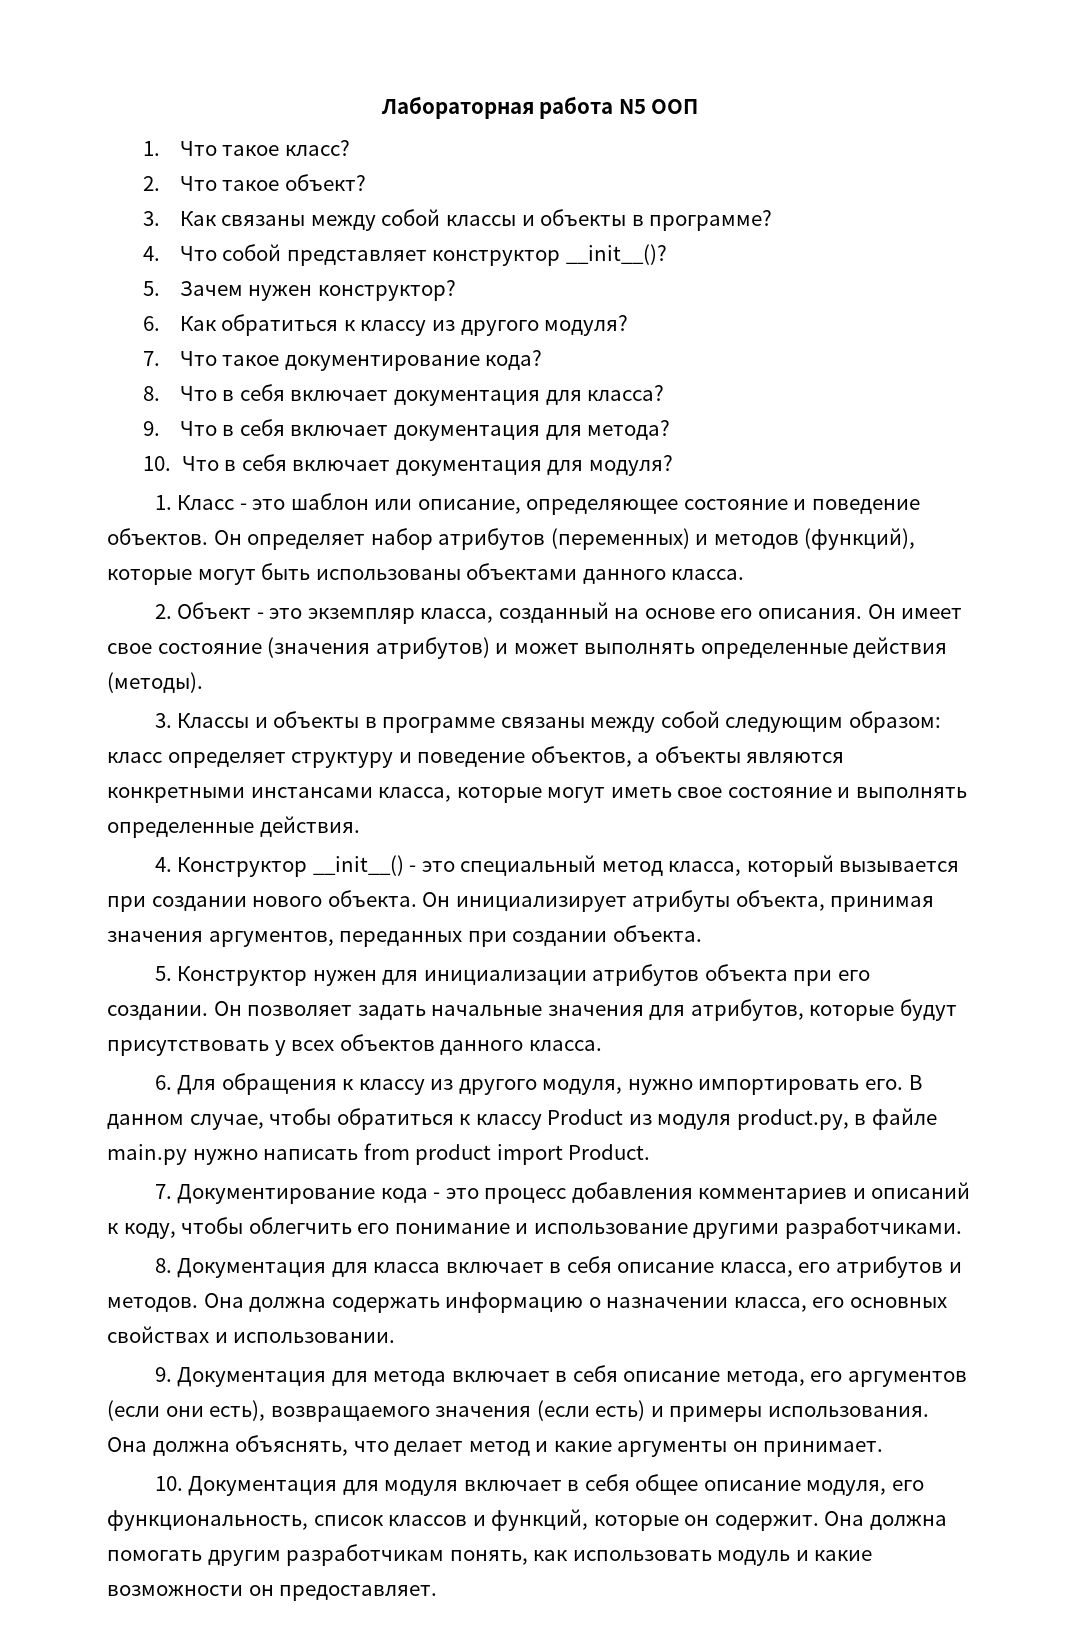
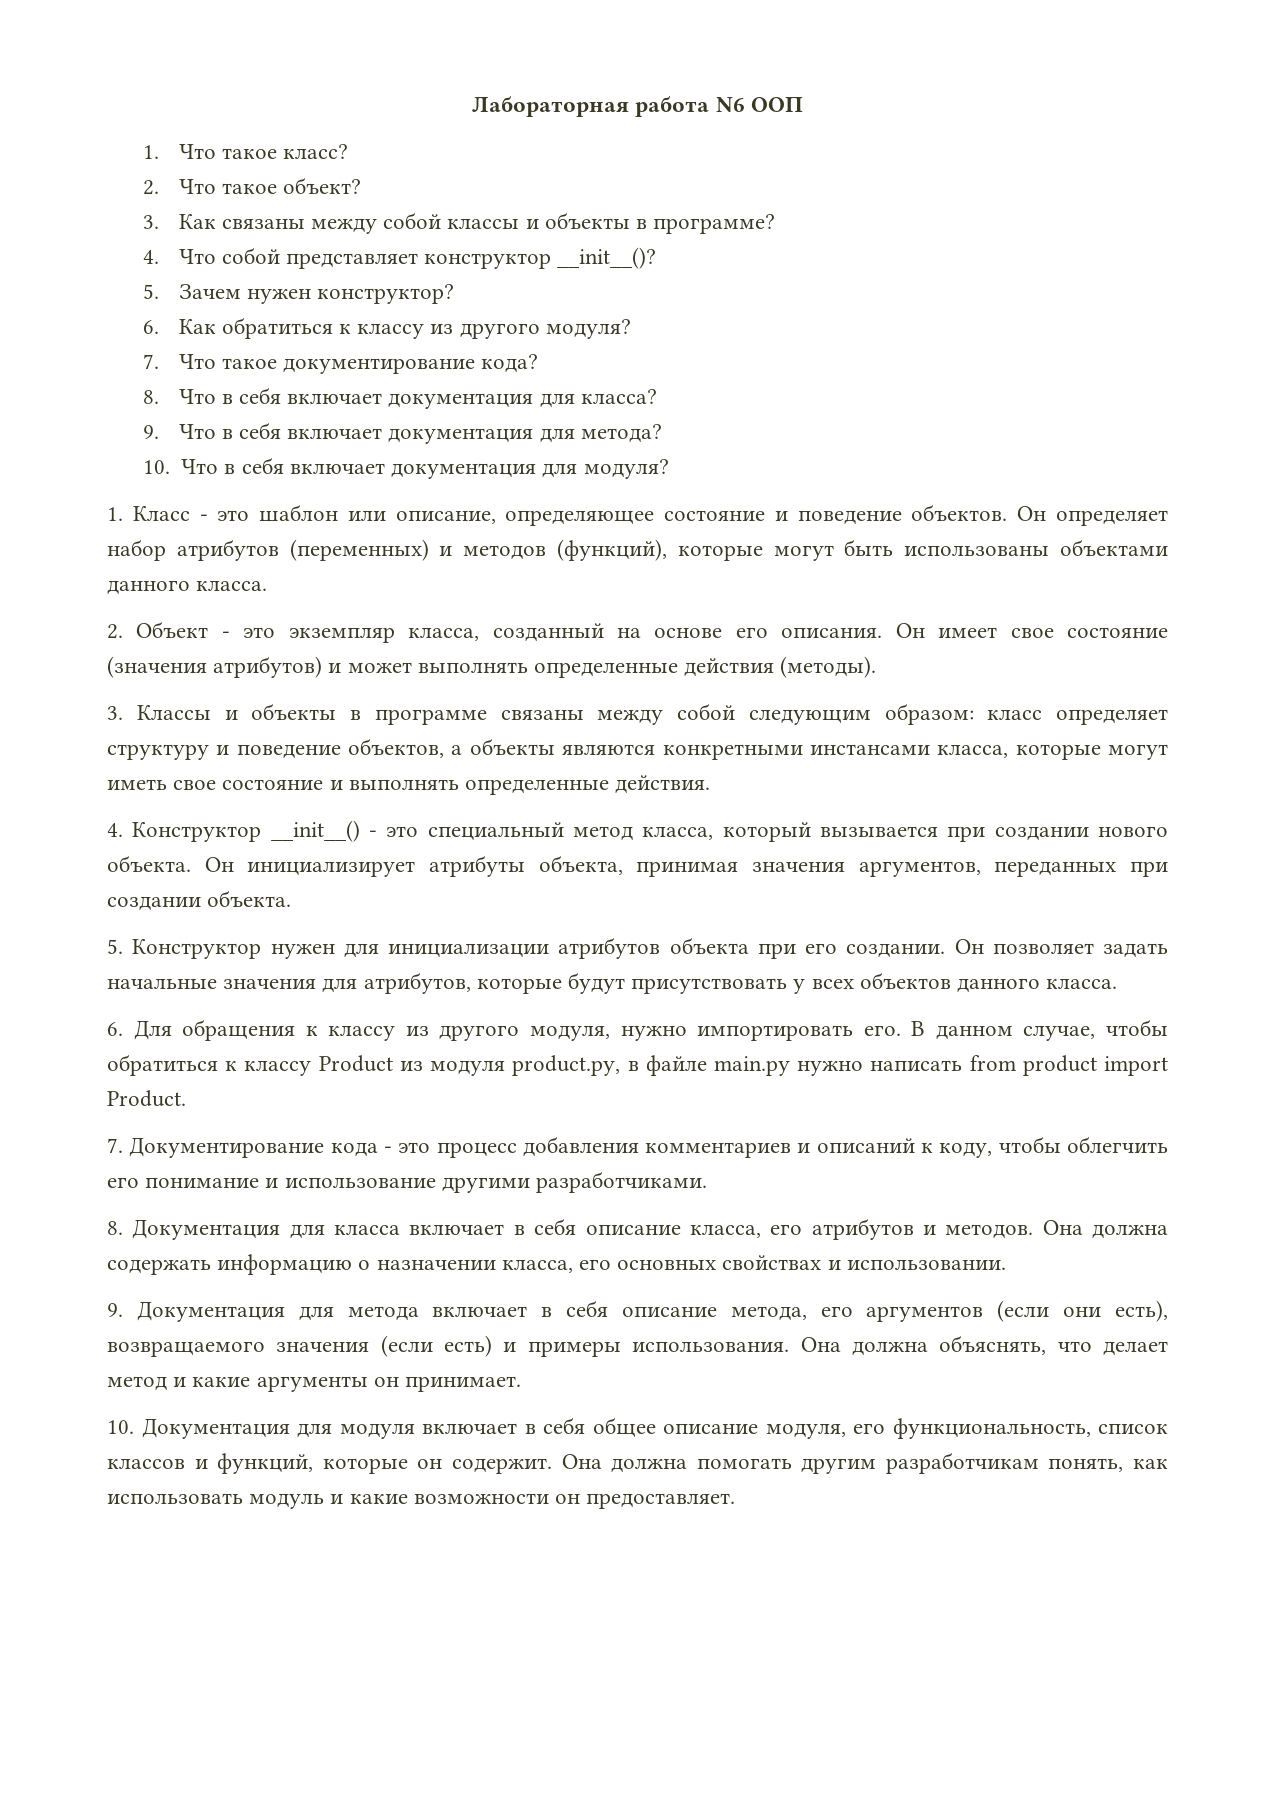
[618,99,646,114] N5 -> [715,97,745,112] N6

